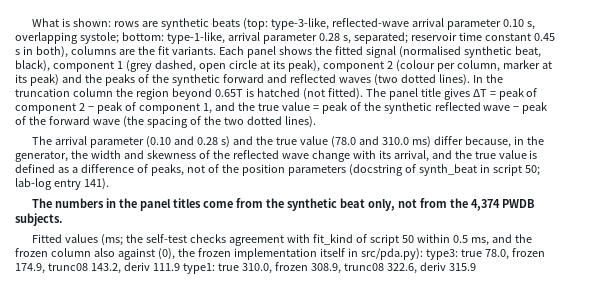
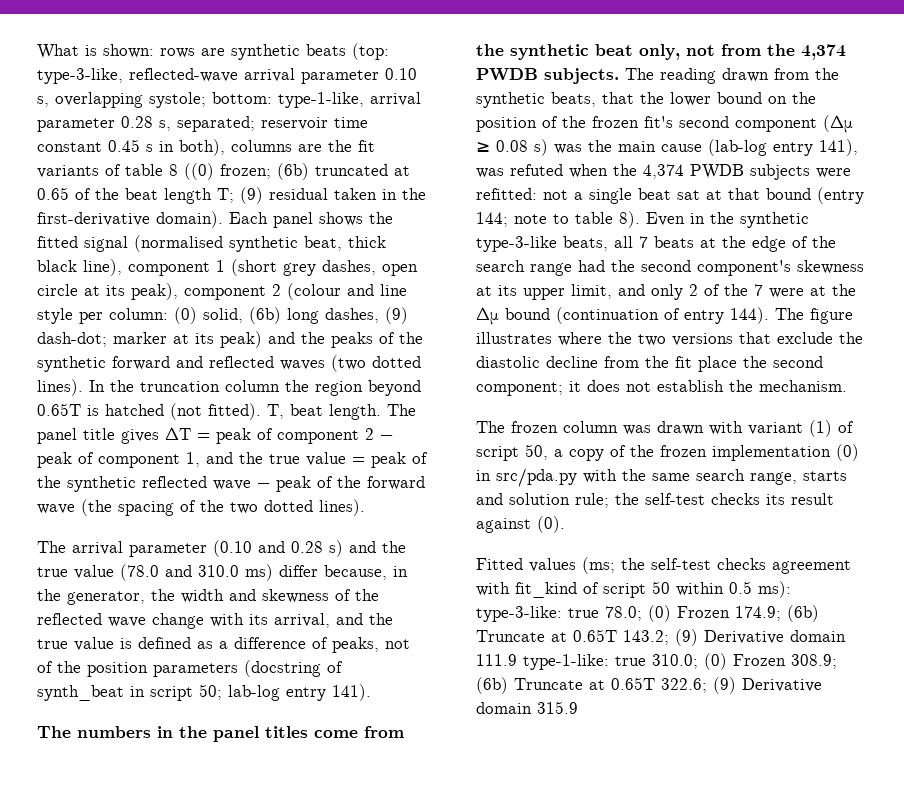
[171,46,216,55] variants. -> [37,163,410,180] [37,187,426,204] [37,211,223,228] variants of table 8 ((0) frozen; (6b) truncated at 0.65 of the beat length T; (9) residual taken in the first-derivative domain).
[15,60,196,72] black), component 1 (grey dashed, -> [348,236,386,248] [37,259,376,276] thick black line), component 1 (short grey dashes,
[436,60,500,72] per column, -> [347,284,407,296] [37,307,408,324] [37,332,107,347] and line style per column: (0) solid, (6b) long dashes, (9) dash-dot;
(363, 94) none -> [267,404,381,420] T, beat length.
(63, 219) none -> [625,68,839,84] [476,92,816,108] [476,115,853,133] [476,139,858,156] [476,164,851,180] [476,187,864,204] [476,211,809,228] [476,236,836,252] [476,260,864,276] [476,284,856,300] [476,307,853,325] [476,332,863,346] [476,356,823,372] [476,380,847,396] [476,420,854,437] [476,444,859,461] [476,468,847,487] [476,493,834,508] [476,516,565,533] The reading drawn from the synthetic beats, that the lower bound on the position of the frozen fit's second component (Δμ ≥ 0.08 s) was the main cause (lab-log entry 141), was refuted when the 4,374 PWDB subjects were refitted: not a single beat sat at that bound (entry 144; note to table 8). Even in the synthetic type-3-like beats, all 7 beats at the edge of the search range had the second component's skewness at its upper limit, and only 2 of the 7 were at the Δμ bound (continuation of entry 144). The figure illustrates where the two versions that exclude the diastolic decline from the fit place the second component; it does not establish the mechanism. // The frozen column was drawn with variant (1) of script 50, a copy of the frozen implementation (0) in src/pda.py with the same search range, starts and solution rule; the self-test checks its result against (0).
[470,234,532,246] [15,248,545,260] [15,262,446,274] ms, and the frozen column also against (0), the frozen implementation itself in src/pda.py): type3: true 78.0, frozen 174.9, trunc08 143.2, deriv 111.9 type1: true 310.0, frozen 308.9, trunc08 322.6, deriv -> [758,581,791,598] [476,605,819,622] [476,629,846,646] [476,653,837,670] [476,677,822,694] [476,702,532,714] ms): type-3-like: true 78.0; (0) Frozen 174.9; (6b) Truncate at 0.65T 143.2; (9) Derivative domain 111.9 type-1-like: true 310.0; (0) Frozen 308.9; (6b) Truncate at 0.65T 322.6; (9) Derivative domain

